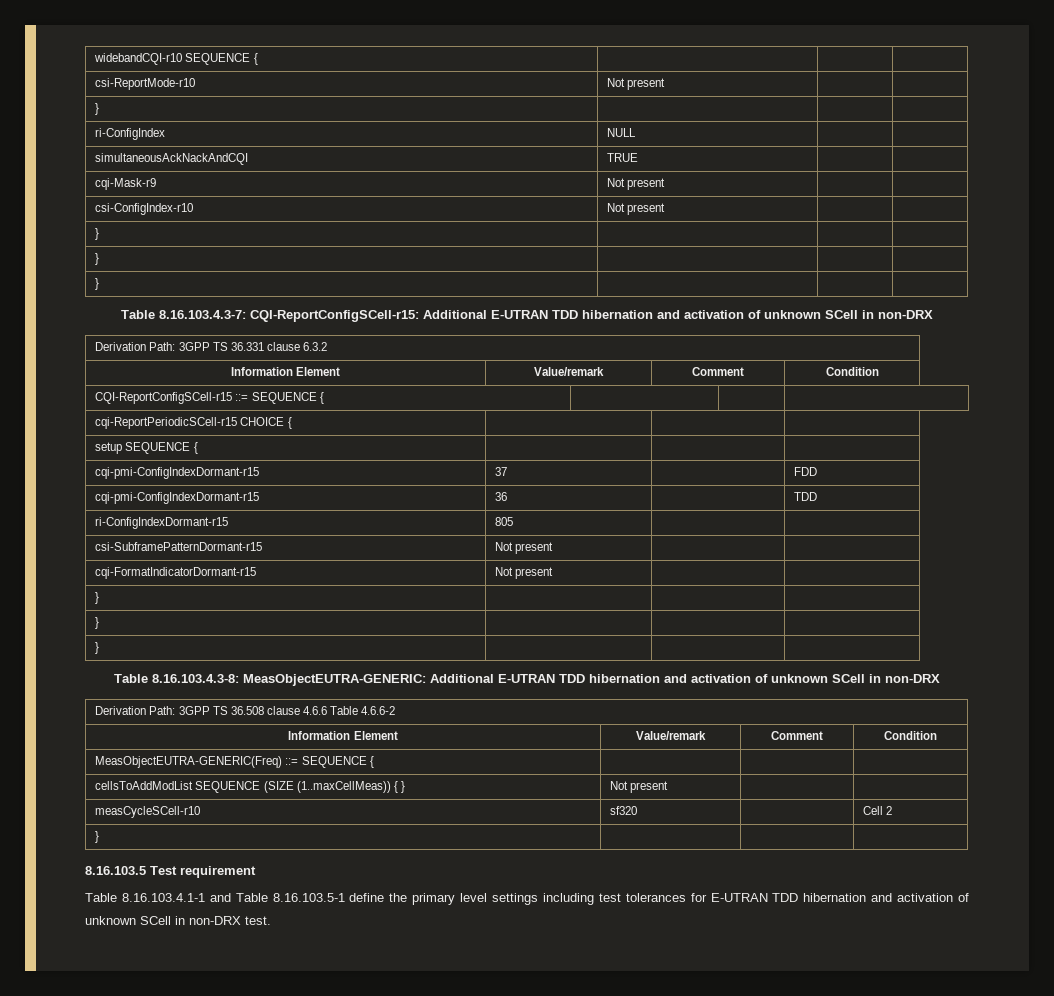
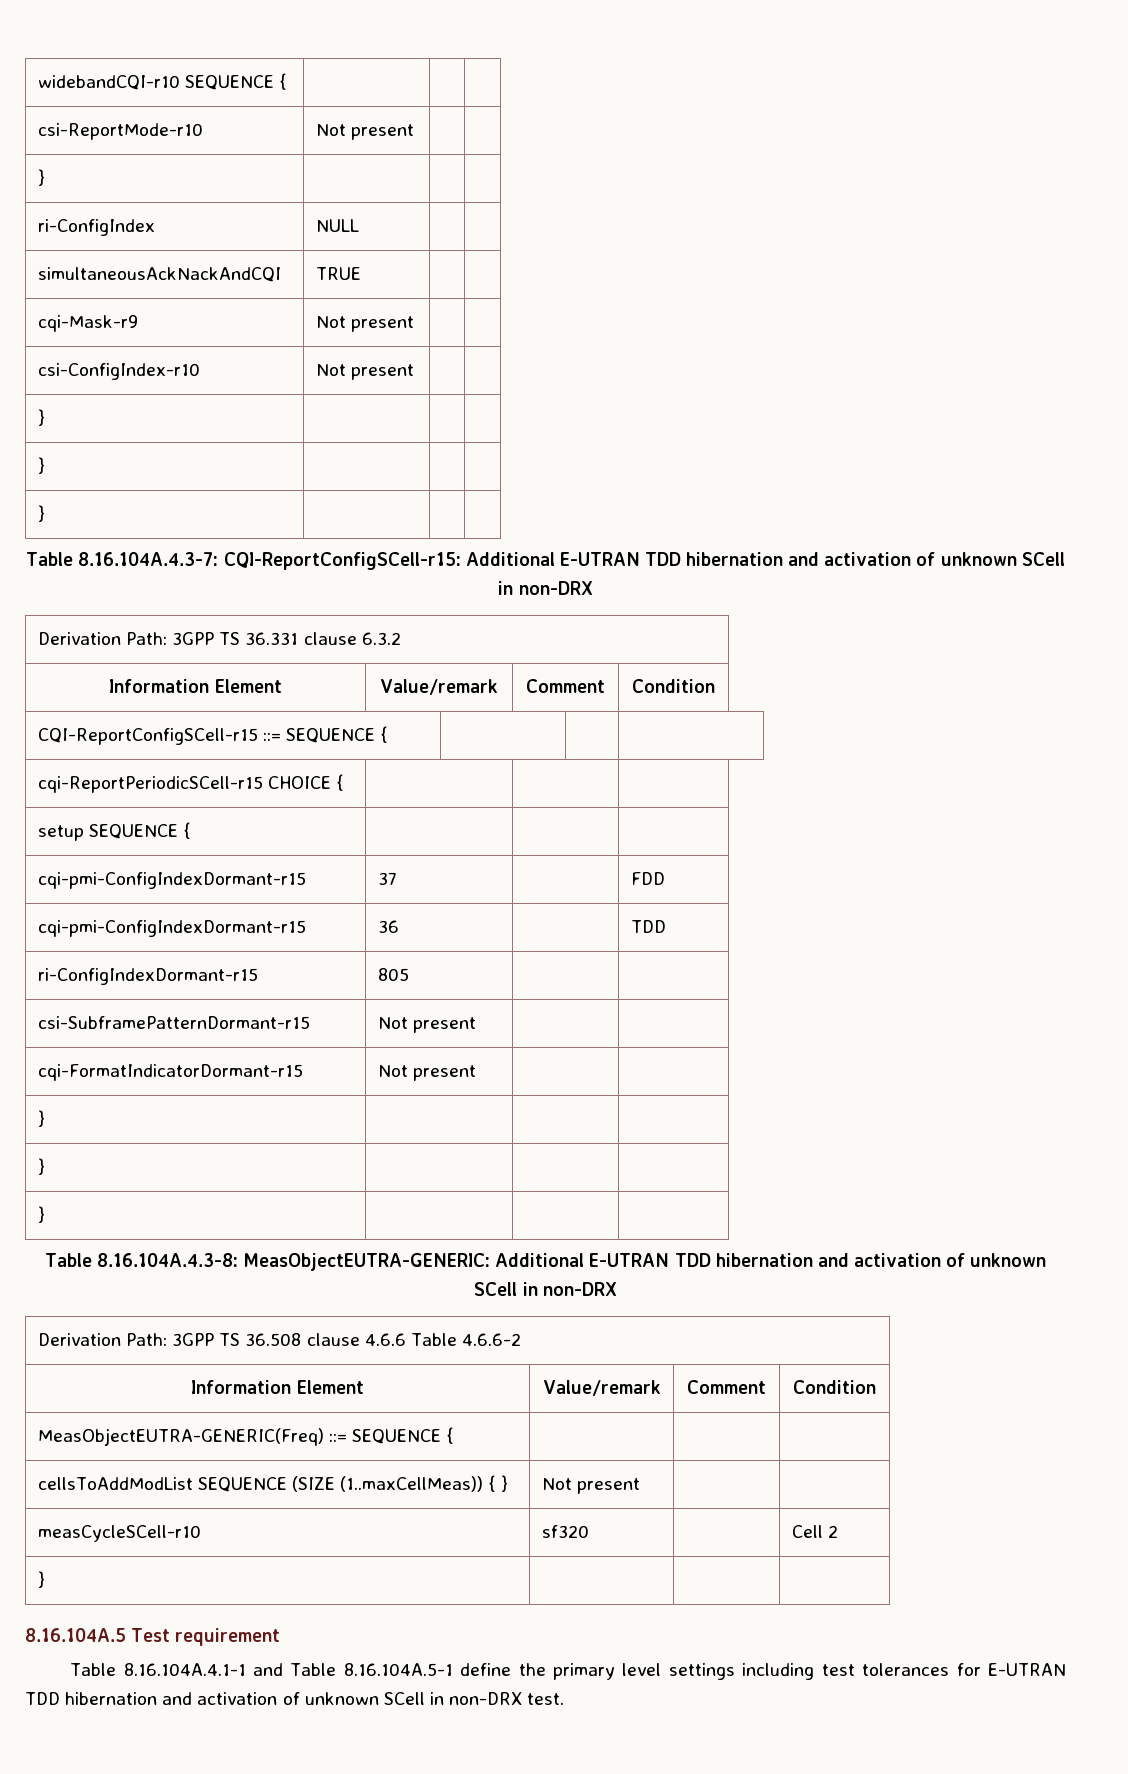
[159,310,246,319] 8.16.103.4.3-7: -> [78,552,219,566] 8.16.104A.4.3-7:
[152,674,239,683] 8.16.103.4.3-8: -> [96,1253,238,1267] 8.16.104A.4.3-8:
[85,866,146,875] 8.16.103.5 -> [25,1628,126,1642] 8.16.104A.5
[121,893,205,902] 8.16.103.4.1-1 -> [123,1663,246,1676] 8.16.104A.4.1-1
[272,893,345,902] 8.16.103.5-1 -> [343,1663,453,1676] 8.16.104A.5-1

